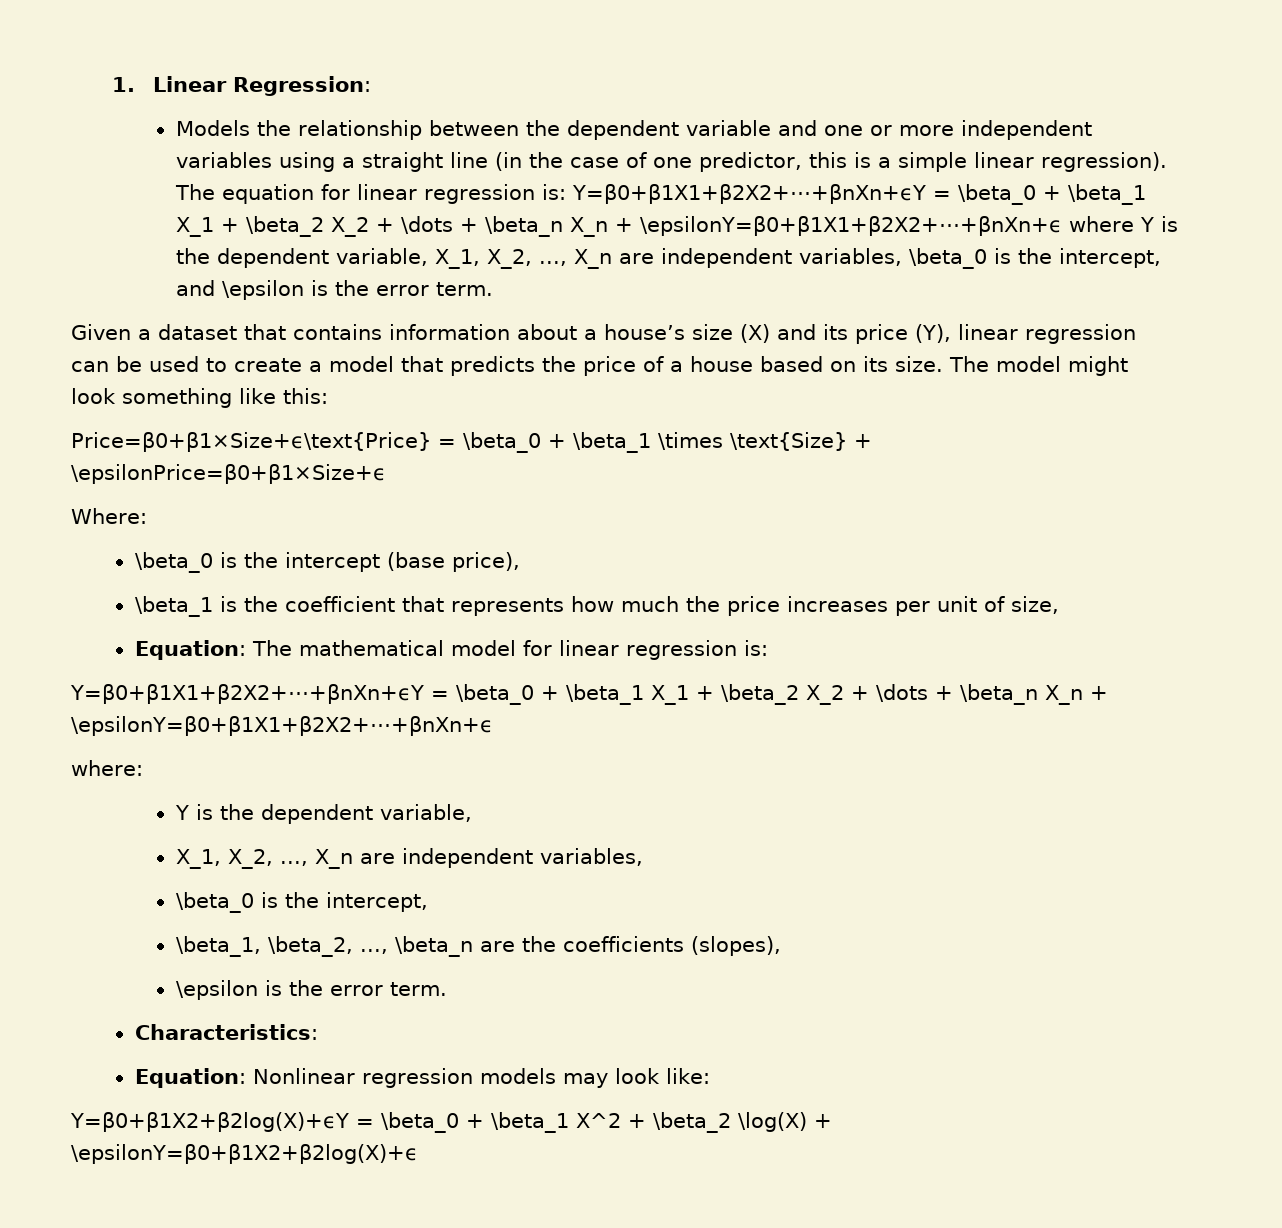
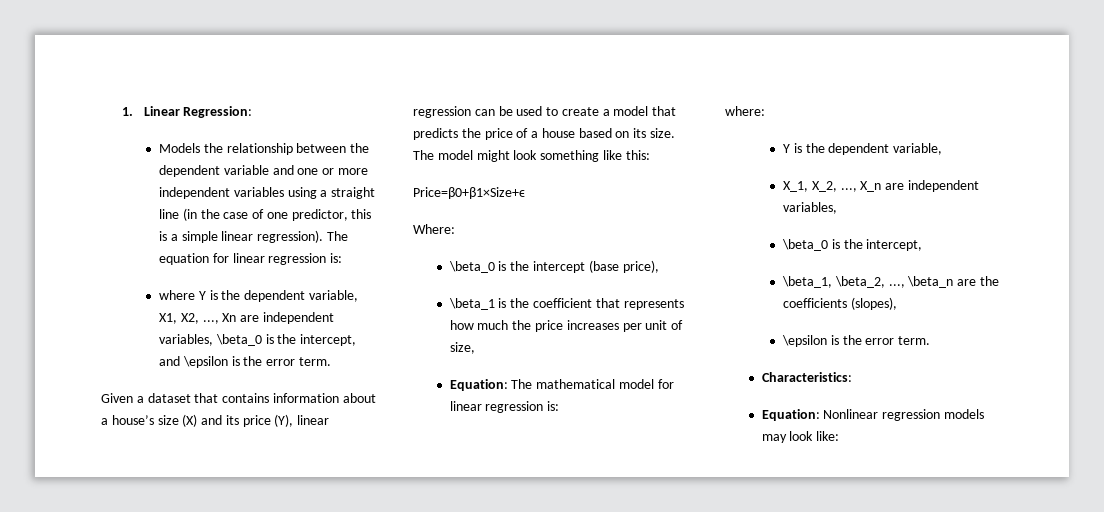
[571,184,1146,205] [175,216,1062,237] Y=β0+β1X1+β2X2+⋯+βnXn+ϵY = \beta_0 + \beta_1 X_1 + \beta_2 X_2 + \dots + \beta_n X_n + \epsilonY=β0+β1X1+β2X2+⋯+βnXn+ϵ -> (343, 258) //
[434,249,612,269] X_1, X_2, ..., X_n -> [159,313,237,324] X1, X2, ..., Xn
[71,432,872,453] [71,464,386,484] Price=β0+β1×Size+ϵ\text{Price} = \beta_0 + \beta_1 \times \text{Size} + \epsilonPrice=β0+β1×Size+ϵ -> [413,187,525,199] Price=β0+β1×Size+ϵ
[70,684,1108,705] [71,716,493,736] // Y=β0+β1X1+β2X2+⋯+βnXn+ϵY = \beta_0 + \beta_1 X_1 + \beta_2 X_2 + \dots + \beta_n X_n + \epsilonY=β0+β1X1+β2X2+⋯+βnXn+ϵ -> (560, 406) none
[70,1112,832,1133] [71,1144,418,1164] // Y=β0+β1X2+β2log(X)+ϵY = \beta_0 + \beta_1 X^2 + \beta_2 \log(X) + \epsilonY=β0+β1X2+β2log(X)+ϵ -> (840, 436) none

